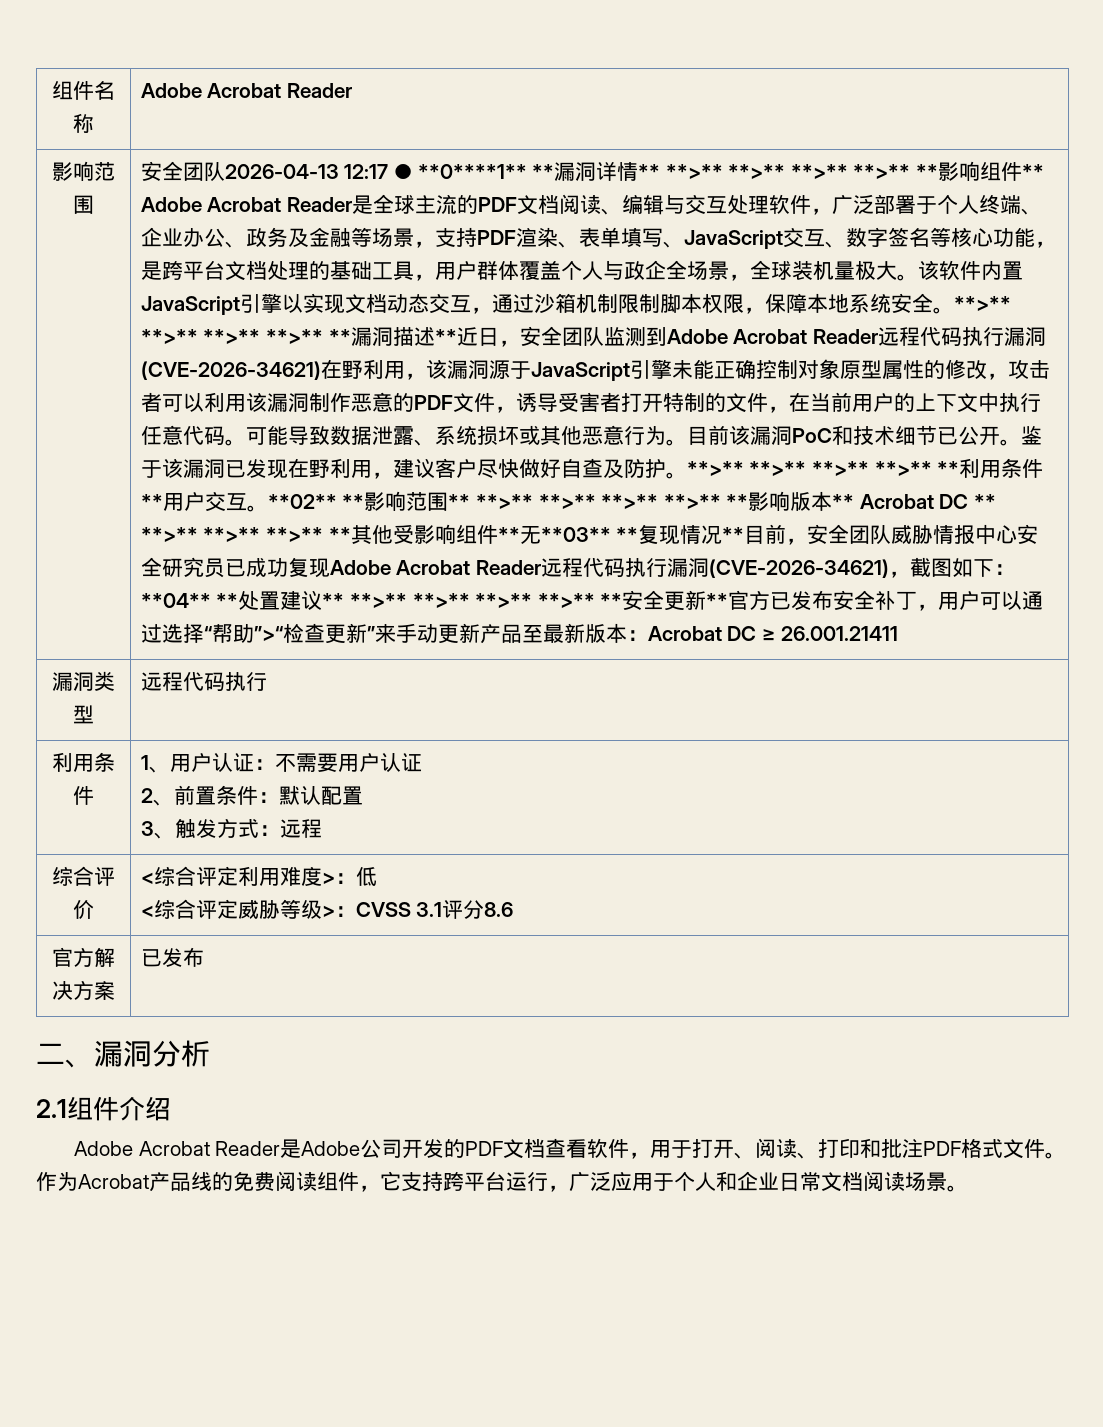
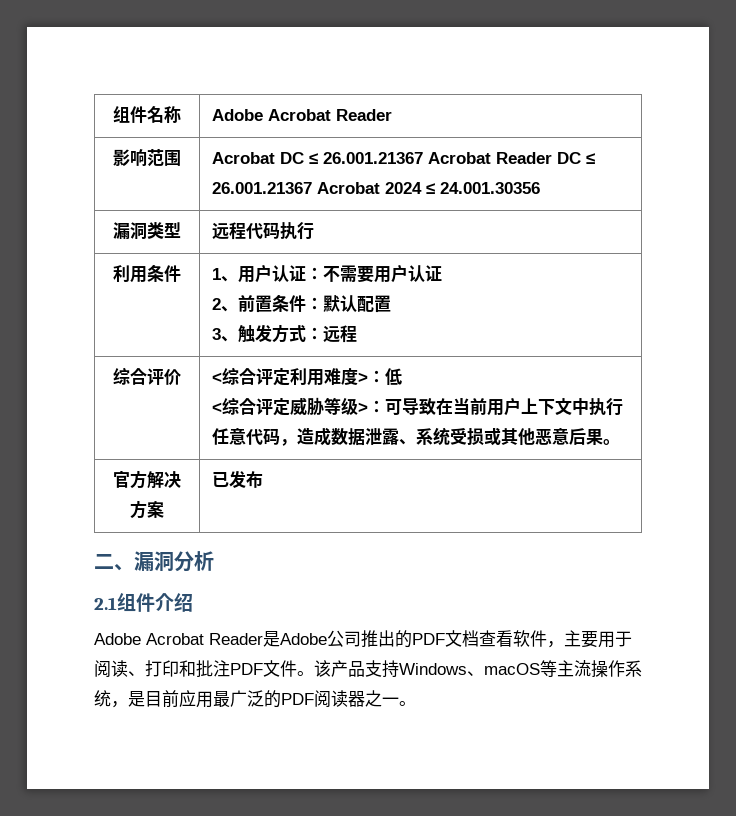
[140,161,1044,182] [140,194,1042,215] [140,227,1056,249] [140,260,1023,281] [140,293,1011,315] [140,326,1046,347] [140,359,1050,381] [140,392,1041,413] [140,425,1042,446] [140,458,1044,479] [140,491,996,512] [140,524,1039,545] [140,557,1015,578] [140,590,1044,611] [140,623,898,644] 安全团队2026-04-13 12:17 ● **0****1** **漏洞详情** **>** **>** **>** **>** **影响组件** Adobe Acrobat Reader是全球主流的PDF文档阅读、编辑与交互处理软件，广泛部署于个人终端、企业办公、政务及金融等场景，支持PDF渲染、表单填写、JavaScript交互、数字签名等核心功能，是跨平台文档处理的基础工具，用户群体覆盖个人与政企全场景，全球装机量极大。该软件内置JavaScript引擎以实现文档动态交互，通过沙箱机制限制脚本权限，保障本地系统安全。**>** **>** **>** **>** **漏洞描述**近日，安全团队监测到Adobe Acrobat Reader远程代码执行漏洞(CVE-2026-34621)在野利用，该漏洞源于JavaScript引擎未能正确控制对象原型属性的修改，攻击者可以利用该漏洞制作恶意的PDF文件，诱导受害者打开特制的文件，在当前用户的上下文中执行任意代码。可能导致数据泄露、系统损坏或其他恶意行为。目前该漏洞PoC和技术细节已公开。鉴于该漏洞已发现在野利用，建议客户尽快做好自查及防护。**>** **>** **>** **>** **利用条件**用户交互。**02** **影响范围** **>** **>** **>** **>** **影响版本** Acrobat DC ** **>** **>** **>** **其他受影响组件**无**03** **复现情况**目前，安全团队威胁情报中心安全研究员已成功复现Adobe Acrobat Reader远程代码执行漏洞(CVE-2026-34621)，截图如下：**04** **处置建议** **>** **>** **>** **>** **安全更新**官方已发布安全补丁，用户可以通过选择“帮助”>“检查更新”来手动更新产品至最新版本：Acrobat DC ≥ 26.001.21411 -> [212,152,596,164] [212,182,541,194] Acrobat DC ≤ 26.001.21367 Acrobat Reader DC ≤ 26.001.21367 Acrobat 2024 ≤ 24.001.30356
[355,900,514,919] CVSS 3.1评分8.6 -> [385,397,624,416] [212,427,621,446] 可导致在当前用户上下文中执行任意代码，造成数据泄露、系统受损或其他恶意后果。
[402,1139,445,1159] 开发 -> [361,630,395,648] 推出
[650,1139,756,1159] 用于打开、 -> [564,630,632,648] 主要用于
[961,1138,1067,1159] [36,1171,947,1192] 格式文件。作为Acrobat产品线的免费阅读组件，它支持跨平台运行，广泛应用于个人和企业日常文档阅读场景 -> [263,660,642,678] [94,690,399,708] 文件。该产品支持Windows、macOS等主流操作系统，是目前应用最广泛的PDF阅读器之一

